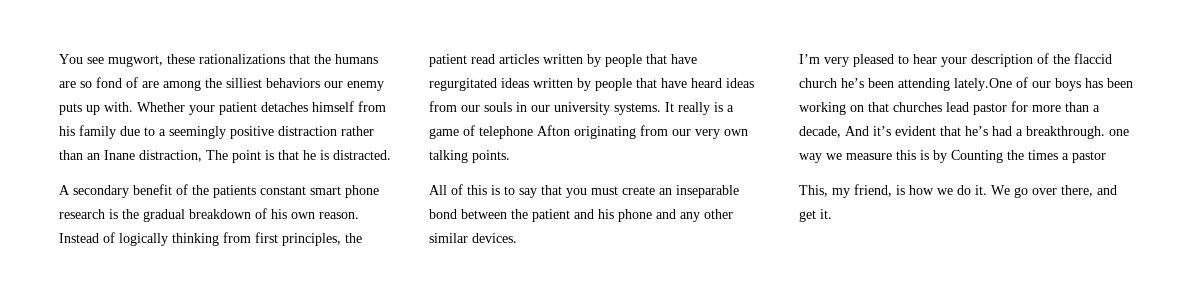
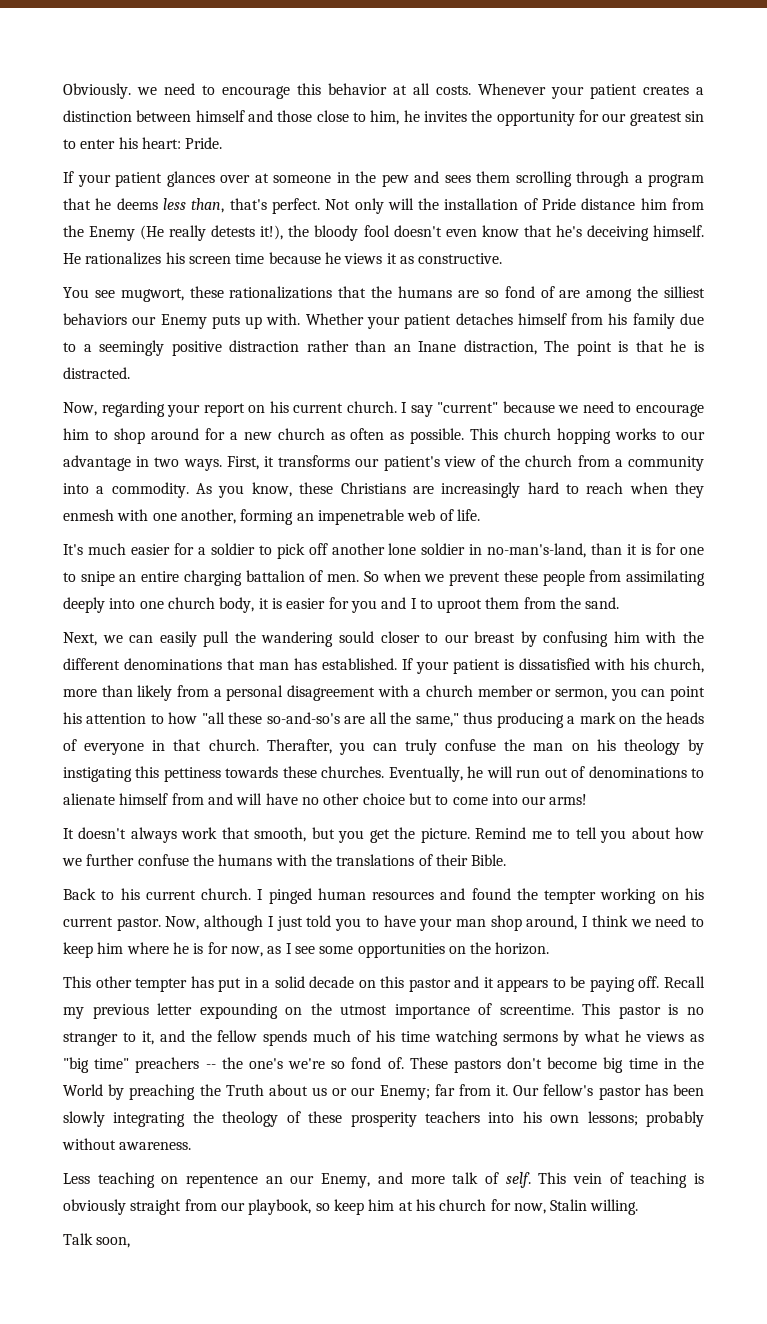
(59, 59) none -> [63,83,704,99] [63,110,705,126] [63,137,223,149] [63,171,704,187] [63,198,704,214] [63,225,704,241] [63,252,503,265] Obviously. we need to encourage this behavior at all costs. Whenever your patient creates a distinction between himself and those close to him, he invites the opportunity for our greatest sin to enter his heart: Pride. // If your patient glances over at someone in the pew and sees them scrolling through a program that he deems less than, that's perfect. Not only will the installation of Pride distance him from the Enemy (He really detests it!), the bloody fool doesn't even know that he's deceiving himself. He rationalizes his screen time because he views it as constructive. //
[347,81,384,91] enemy -> [160,314,207,329] Enemy
[59,184,379,198] [59,208,359,222] [59,232,362,246] [429,54,697,67] [429,78,754,91] [429,101,734,115] [429,125,748,139] [429,150,510,163] [429,184,739,198] [429,209,733,222] [429,233,517,243] [799,53,1112,67] [799,77,1133,91] [799,101,1100,115] [799,126,1129,139] [799,150,1106,163] [799,184,1117,198] [799,209,832,222] A secondary benefit of the patients constant smart phone research is the gradual breakdown of his own reason. Instead of logically thinking from first principles, the patient read articles written by people that have regurgitated ideas written by people that have heard ideas from our souls in our university systems. It really is a game of telephone Afton originating from our very own talking points. // All of this is to say that you must create an inseparable bond between the patient and his phone and any other similar devices. // I’m very pleased to hear your description of the flaccid church he’s been attending lately.One of our boys has been working on that churches lead pastor for more than a decade, And it’s evident that he’s had a breakthrough. one way we measure this is by Counting the times a pastor // This, my friend, is how we do it. We go over there, and get it. -> [63,401,704,417] [63,428,705,444] [63,455,704,471] [63,482,704,498] [63,509,480,525] [63,543,705,559] [63,570,706,586] [63,597,620,613] [63,631,704,647] [63,658,704,674] [63,685,705,701] [63,712,705,728] [63,739,704,755] [63,766,704,782] [63,793,588,805] [63,827,704,843] [62,854,507,866] [63,888,704,904] [63,915,704,931] [63,942,550,958] [63,976,705,992] [63,1003,705,1019] [63,1030,704,1046] [63,1057,704,1073] [63,1084,704,1100] [63,1111,704,1127] [62,1138,192,1150] [63,1172,704,1188] [63,1199,639,1215] [63,1233,131,1248] Now, regarding your report on his current church. I say "current" because we need to encourage him to shop around for a new church as often as possible. This church hopping works to our advantage in two ways. First, it transforms our patient's view of the church from a community into a commodity. As you know, these Christians are increasingly hard to reach when they enmesh with one another, forming an impenetrable web of life. // It's much easier for a soldier to pick off another lone soldier in no-man's-land, than it is for one to snipe an entire charging battalion of men. So when we prevent these people from assimilating deeply into one church body, it is easier for you and I to uproot them from the sand. // Next, we can easily pull the wandering sould closer to our breast by confusing him with the different denominations that man has established. If your patient is dissatisfied with his church, more than likely from a personal disagreement with a church member or sermon, you can point his attention to how "all these so-and-so's are all the same," thus producing a mark on the heads of everyone in that church. Therafter, you can truly confuse the man on his theology by instigating this pettiness towards these churches. Eventually, he will run out of denominations to alienate himself from and will have no other choice but to come into our arms! // It doesn't always work that smooth, but you get the picture. Remind me to tell you about how we further confuse the humans with the translations of their Bible. // Back to his current church. I pinged human resources and found the tempter working on his current pastor. Now, although I just told you to have your man shop around, I think we need to keep him where he is for now, as I see some opportunities on the horizon. // This other tempter has put in a solid decade on this pastor and it appears to be paying off. Recall my previous letter expounding on the utmost importance of screentime. This pastor is no stranger to it, and the fellow spends much of his time watching sermons by what he views as "big time" preachers -- the one's we're so fond of. These pastors don't become big time in the World by preaching the Truth about us or our Enemy; far from it. Our fellow's pastor has been slowly integrating the theology of these prosperity teachers into his own lessons; probably without awareness. // Less teaching on repentence an our Enemy, and more talk of self. This vein of teaching is obviously straight from our playbook, so keep him at his church for now, Stalin willing. // Talk soon,

